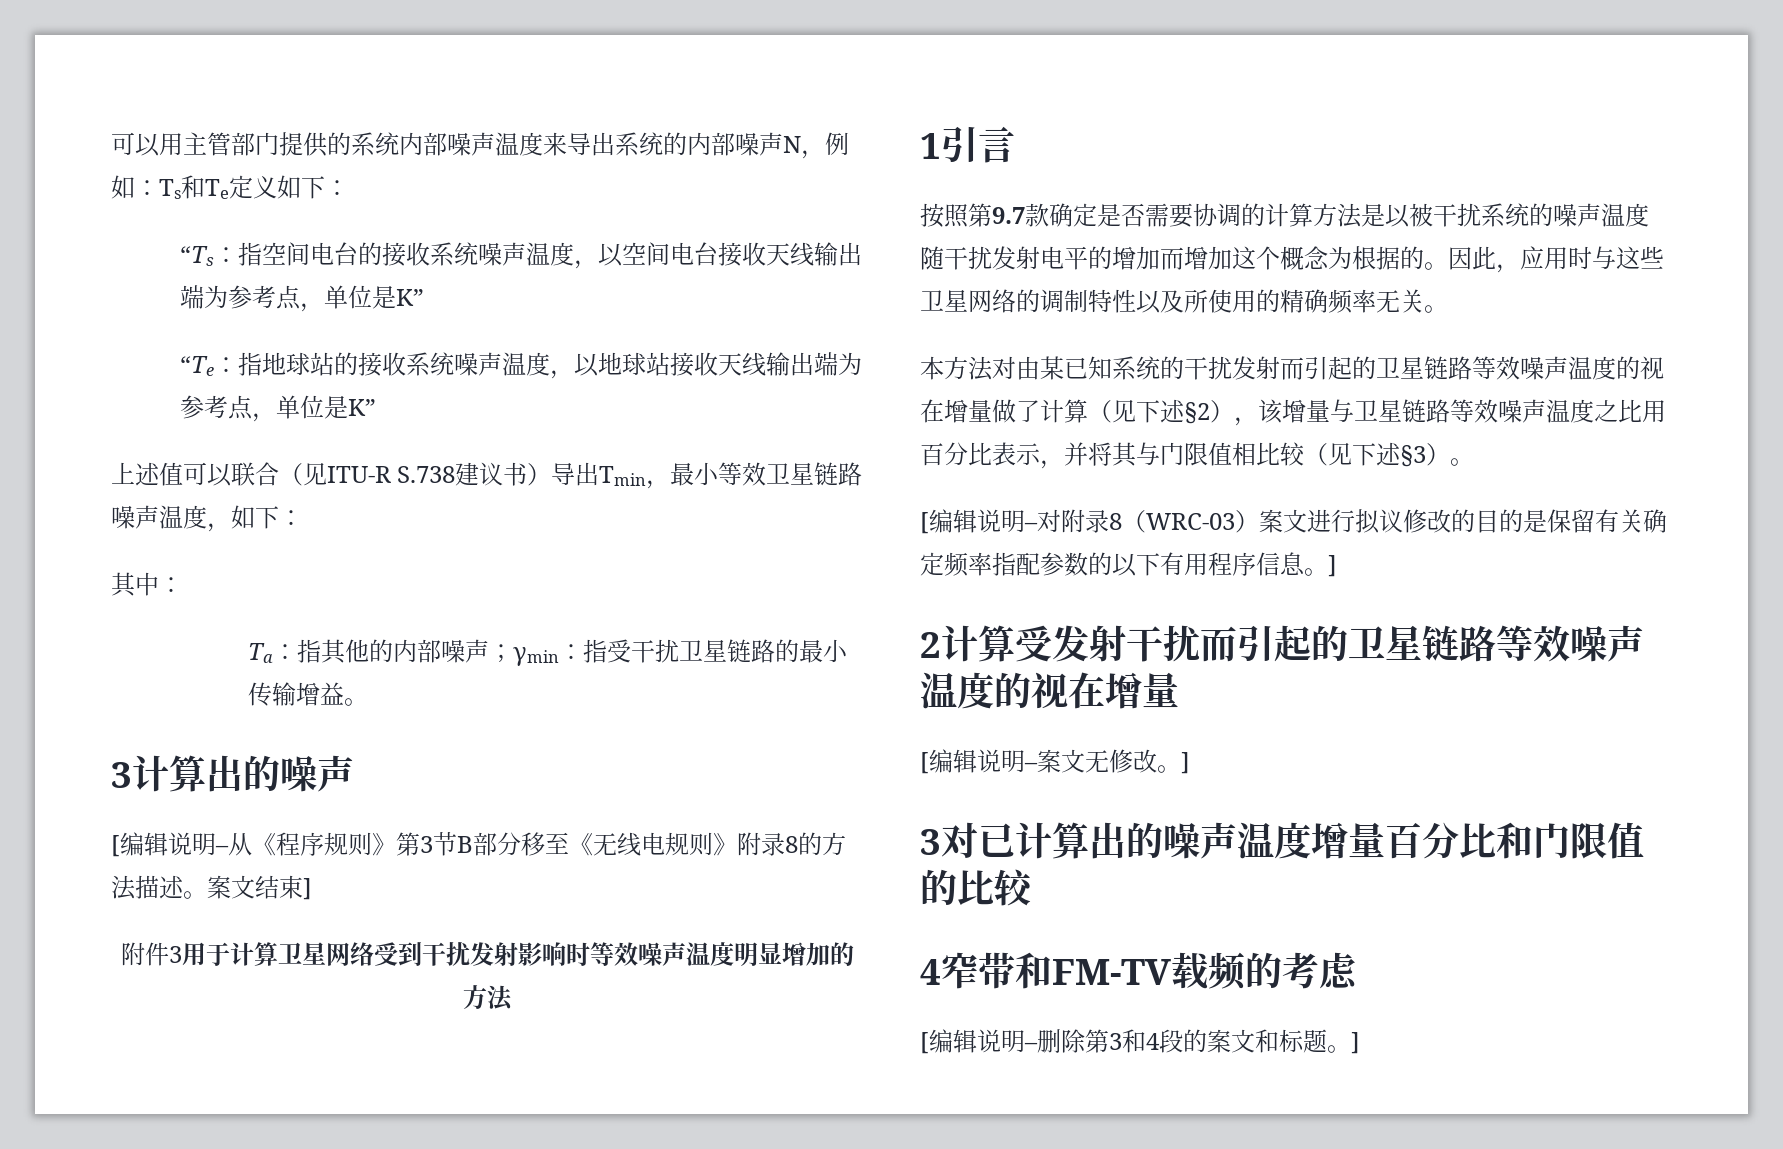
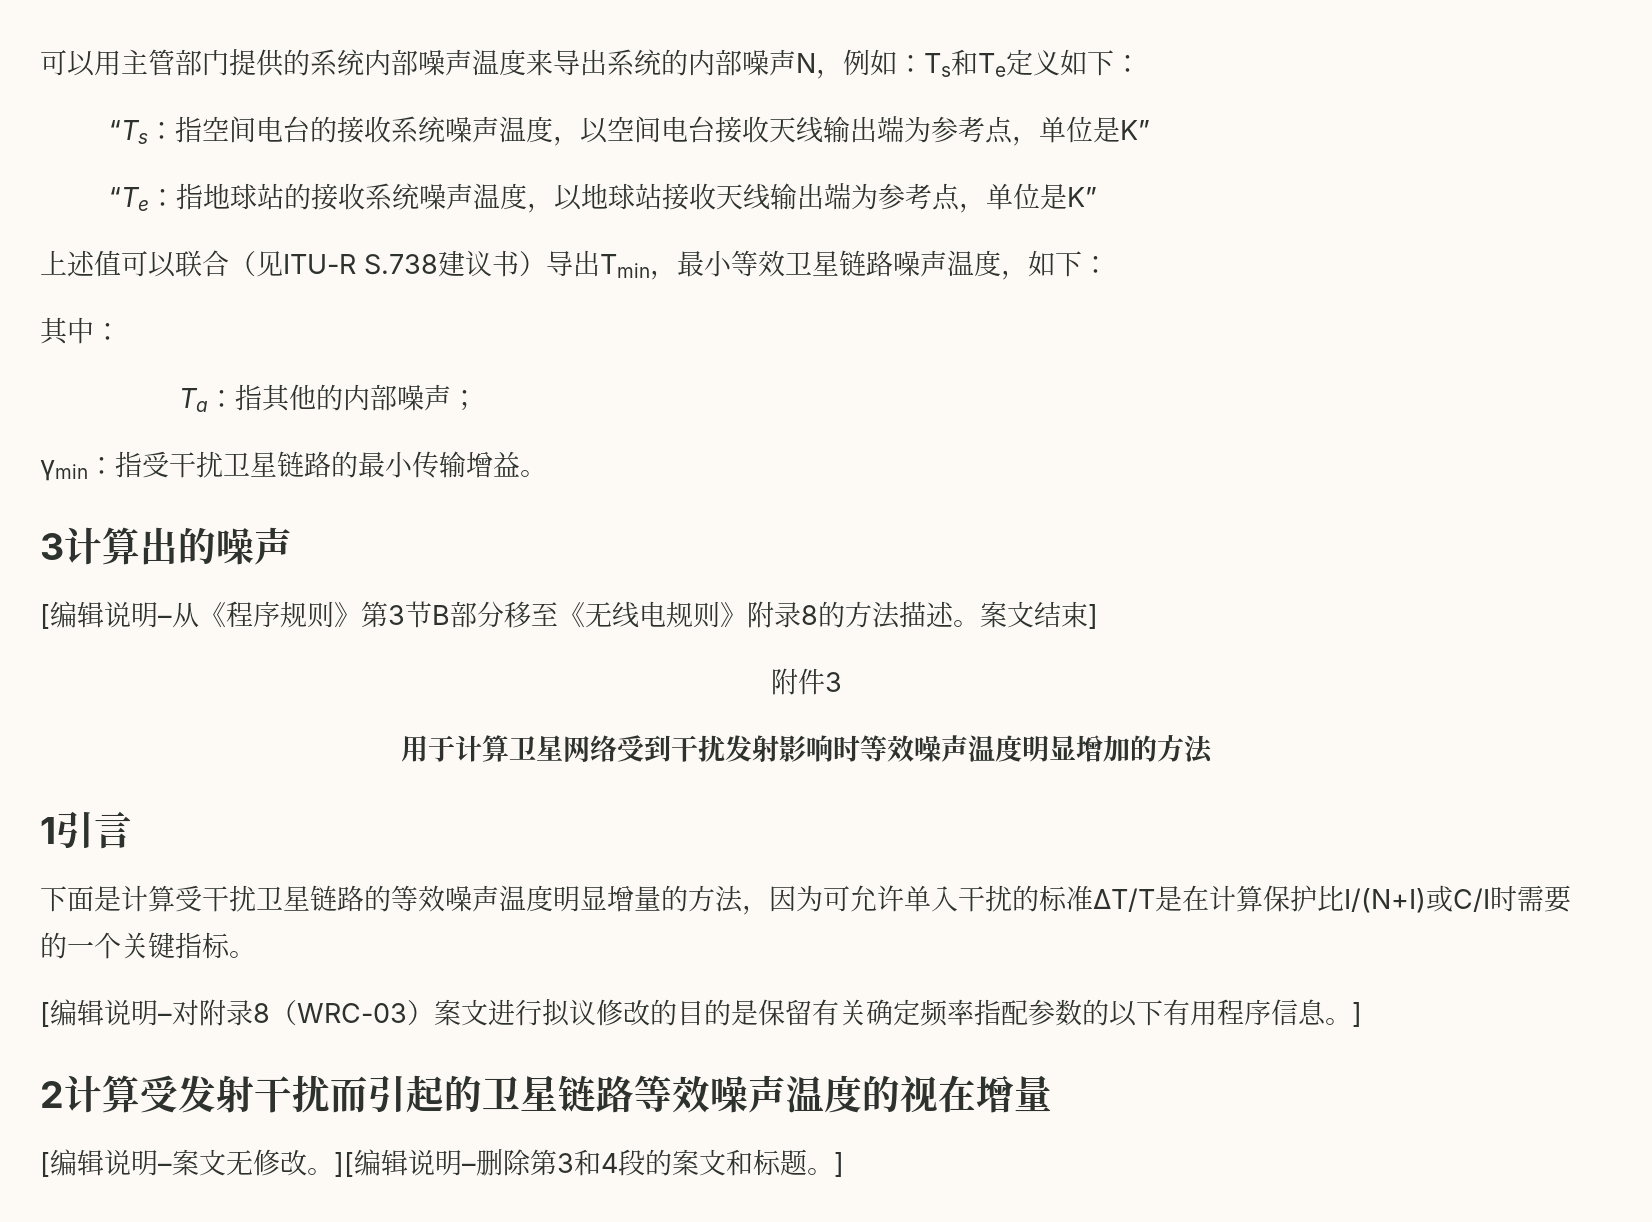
(514, 653) none -> (478, 400) //
(182, 954) none -> (842, 682) //
[920,203,1649,228] [920,246,1664,273] [920,289,1448,314] [920,356,1664,381] [920,399,1666,426] [920,442,1450,469] 按照第9.7款确定是否需要协调的计算方法是以被干扰系统的噪声温度随干扰发射电平的增加而增加这个概念为根据的。因此，应用时与这些卫星网络的调制特性以及所使用的精确频率无关。 // 本方法对由某已知系统的干扰发射而引起的卫星链路等效噪声温度的视在增量做了计算（见下述§2），该增量与卫星链路等效噪声温度之比用百分比表示，并将其与门限值相比较（见下述§3） -> [40,885,1571,915] [40,932,230,959] 下面是计算受干扰卫星链路的等效噪声温度明显增量的方法，因为可允许单入干扰的标准ΔТ/Т是在计算保护比I/(N+I)或С/I时需要的一个关键指标
[1181,752,1190,774] [920,822,1644,859] [920,869,1034,906] [920,952,1358,991] [920,1032,929,1054] ] // 3对已计算出的噪声温度增量百分比和门限值的比较 // 4窄带和FM-TV载频的考虑 // [ -> [334,1152,354,1177] ][

